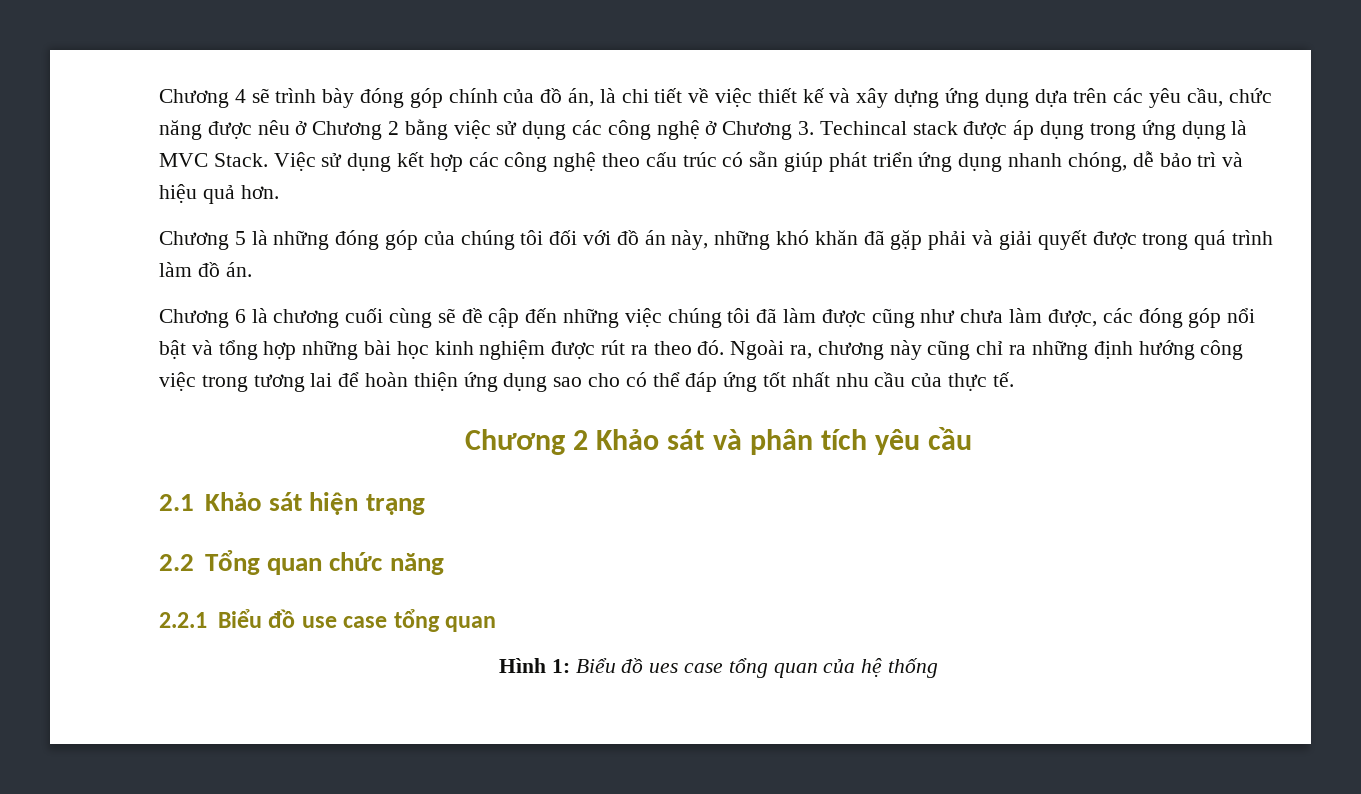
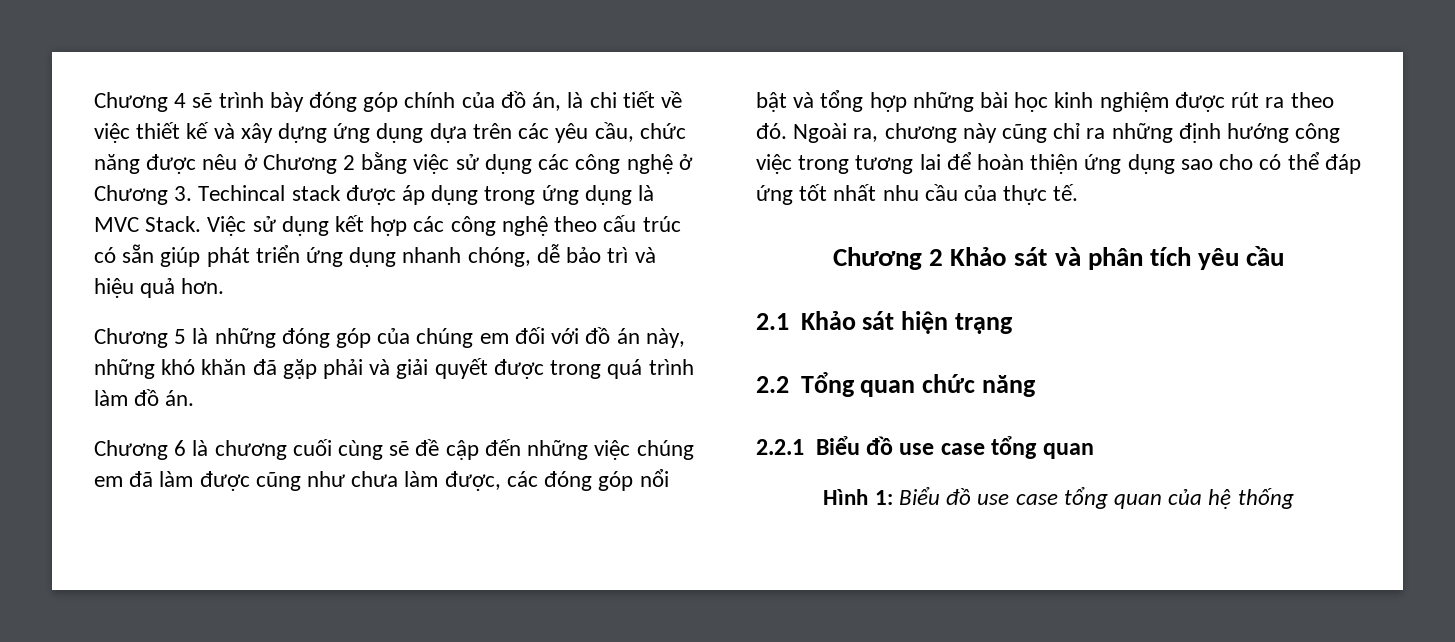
[520,230,544,245] tôi -> [479,333,509,344] em
[727,308,751,323] tôi -> [94,476,123,487] em
[649,663,679,673] ues -> [977,494,1010,505] use

